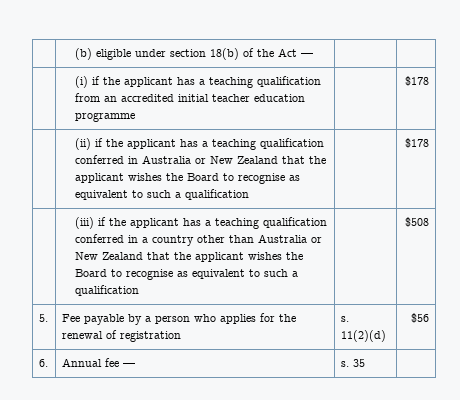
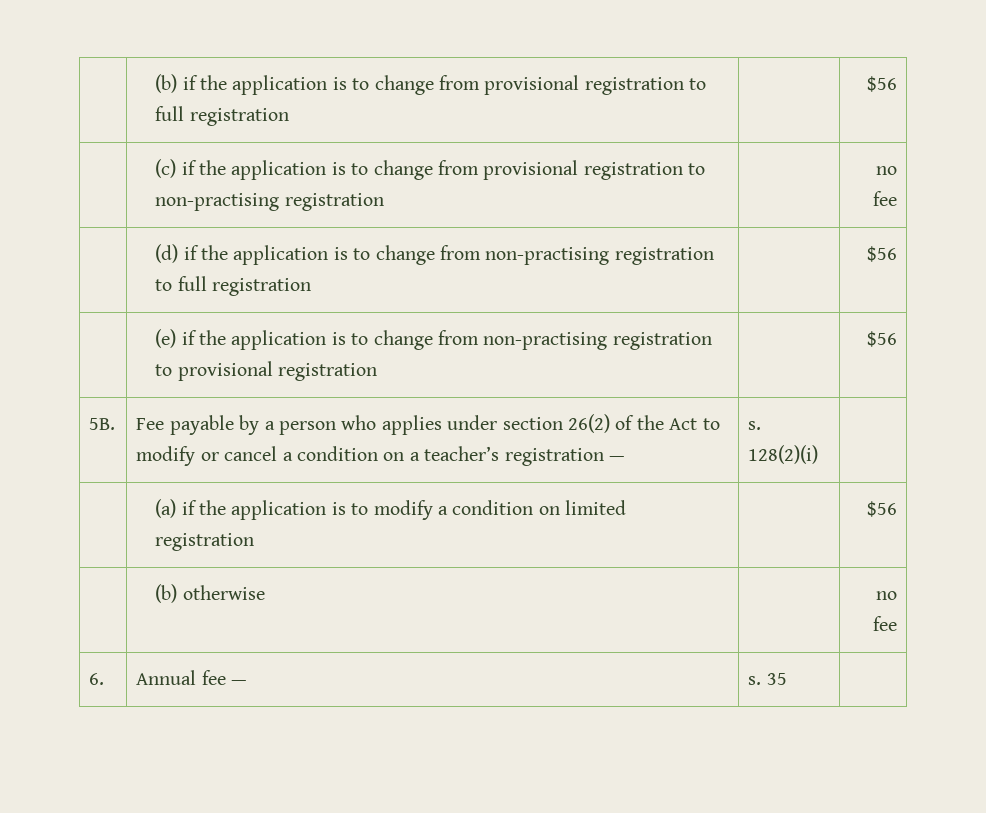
[74,48,313,60] [74,76,321,88] [74,93,305,102] [74,112,135,122] [405,76,430,86] [74,138,324,150] [74,155,326,164] [74,173,300,184] [74,189,249,200] [405,138,430,148] [74,217,327,229] [74,234,322,246] [74,252,303,262] [74,269,298,280] [74,285,139,296] [405,217,430,227] [38,314,48,322] | (b) eligible under section 18(b) of the Act — | | // | (i) if the applicant has a teaching qualification from an accredited initial teacher education programme | | $178 // | (ii) if the applicant has a teaching qualification conferred in Australia or New Zealand that the applicant wishes the Board to recognise as equivalent to such a qualification | | $178 // | (iii) if the applicant has a teaching qualification conferred in a country other than Australia or New Zealand that the applicant wishes the Board to recognise as equivalent to such a qualification | | $508 // 5. -> [155,74,707,95] [155,106,289,126] [866,76,897,92] [155,159,706,180] [155,193,384,211] [875,166,897,175] [872,191,897,206] [155,244,714,265] [155,276,311,296] [866,246,897,262] [155,329,712,350] [155,361,377,381] [866,331,897,347] [89,418,116,430] | (b) if the application is to change from provisional registration to full registration | | $56 // | (c) if the application is to change from provisional registration to non-practising registration | | no fee // | (d) if the application is to change from non-practising registration to full registration | | $56 // | (e) if the application is to change from non-practising registration to provisional registration | | $56 // 5B.
[259,313,296,322] [61,330,181,342] [340,316,349,322] [340,330,386,342] [411,313,430,323] for the renewal of registration | s. 11(2)(d) | $56 -> [447,414,720,433] [136,446,626,466] [748,421,762,430] [748,445,819,464] [155,499,627,520] [155,533,255,551] [866,501,897,517] [155,584,265,603] [875,591,897,600] [872,616,897,631] under section 26(2) of the Act to modify or cancel a condition on a teacher’s registration — | s. 128(2)(i) | // | (a) if the application is to modify a condition on limited registration | | $56 // | (b) otherwise | | no fee

